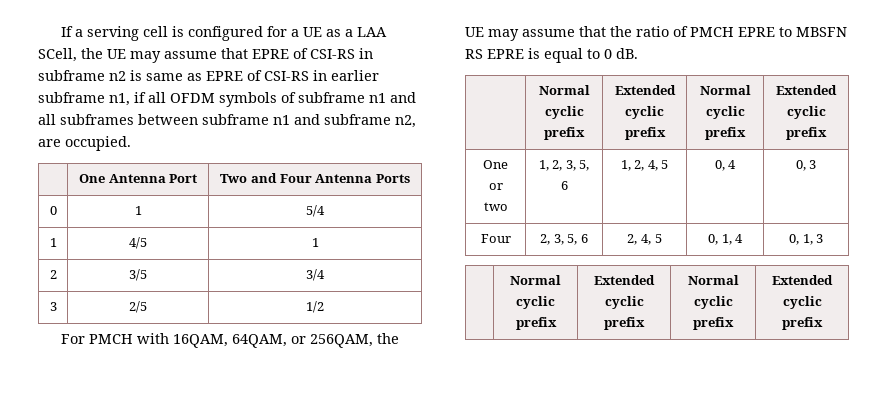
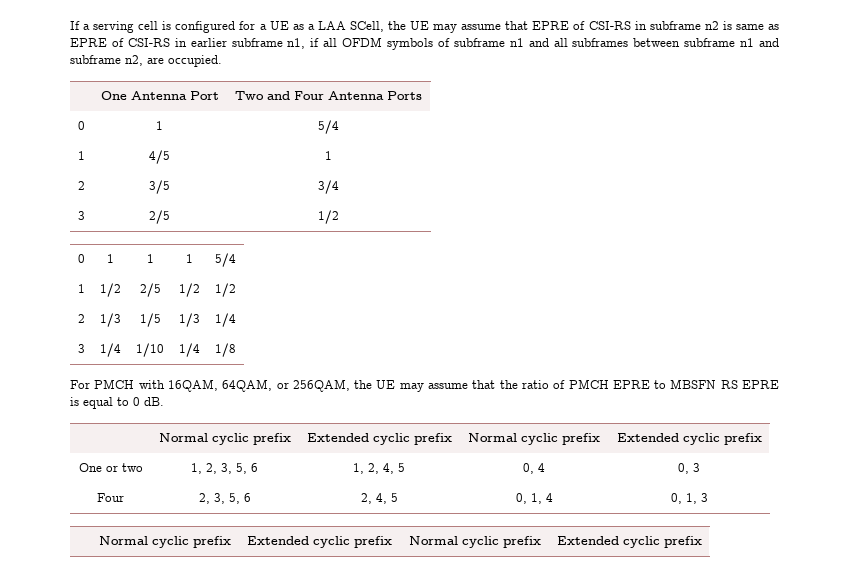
(324, 307) none -> [78,254,85,263] [107,254,114,263] [146,254,154,263] [186,254,193,263] [215,253,236,267] [78,284,85,293] [100,283,121,297] [139,283,161,297] [179,283,200,297] [215,283,236,297] [78,314,85,323] [100,313,121,327] [139,313,161,327] [179,313,200,327] [215,313,236,327] [78,344,85,353] [100,343,121,357] [136,343,164,357] [179,343,200,357] [215,343,236,357] // 0 | 1 | 1 | 1 | 5/4 // 1 | 1/2 | 2/5 | 1/2 | 1/2 // 2 | 1/3 | 1/5 | 1/3 | 1/4 // 3 | 1/4 | 1/10 | 1/4 | 1/8

